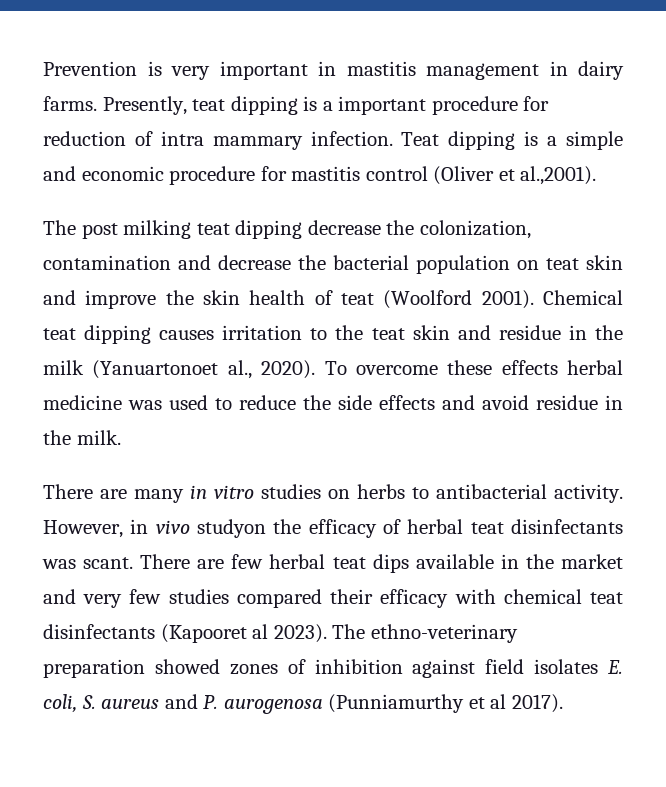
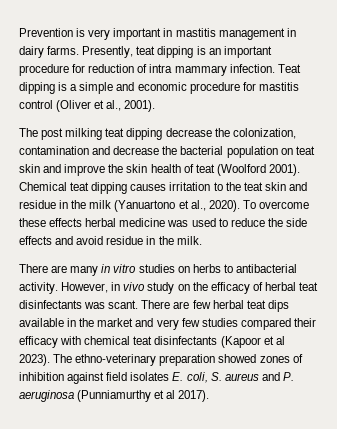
[322,101,333,111] a -> [208,48,221,55] an
[520,166,597,185] al.,2001). -> [106,100,156,112] al., 2001).
[92,360,219,379] (Yanuartonoet -> [114,200,189,212] (Yanuartono et
[197,519,266,538] studyon -> [147,282,190,294] study on
[160,624,247,643] (Kapooret -> [220,336,274,348] (Kapoor et
[223,699,323,714] aurogenosa -> [19,390,74,402] aeruginosa

